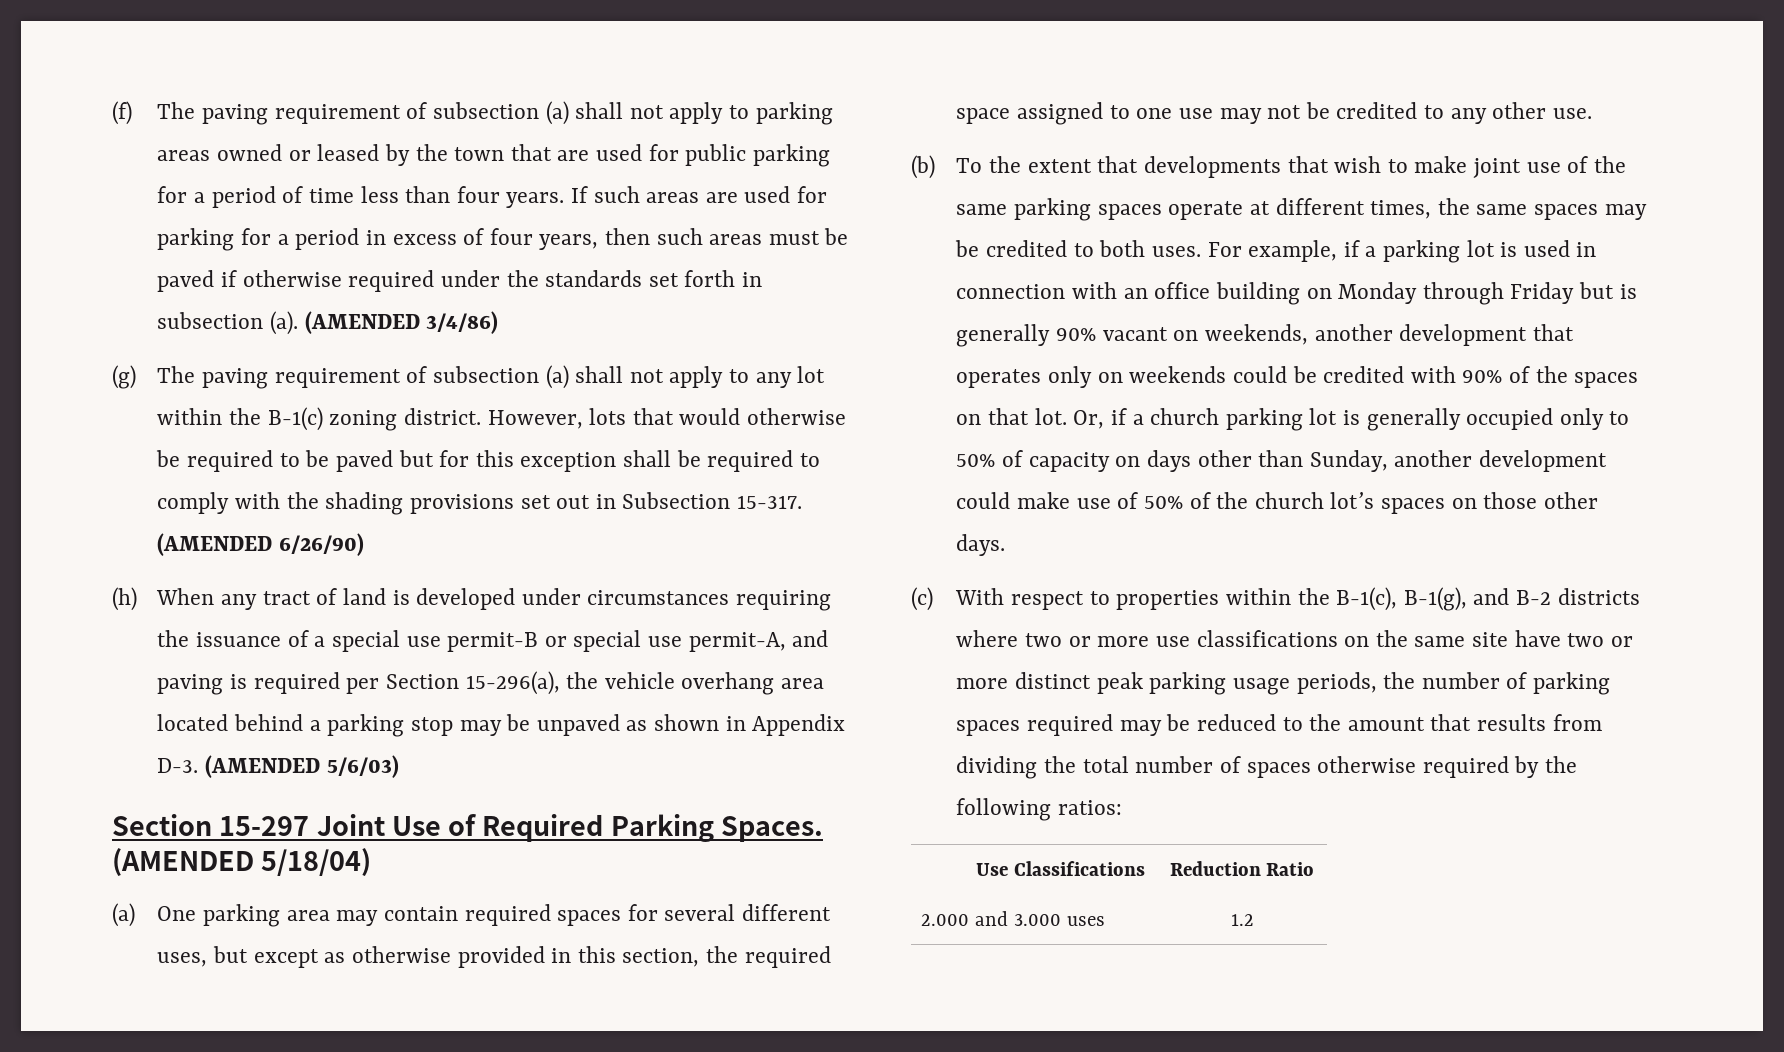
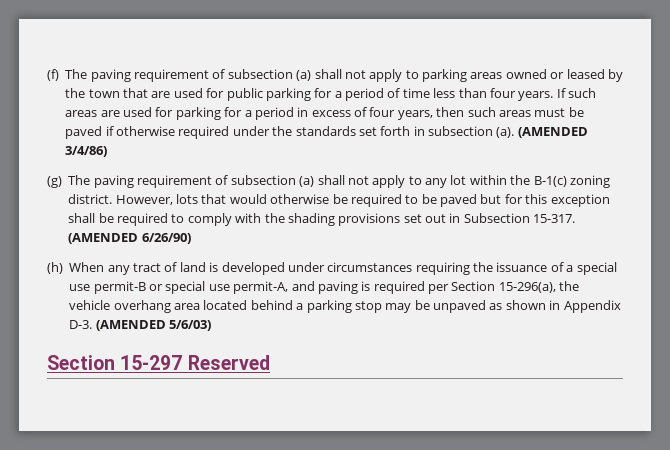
[316,814,824,842] [112,848,372,876] [112,903,831,927] [157,946,831,968] [956,102,1592,125] [911,155,1626,179] [956,198,1647,221] [955,240,1597,263] [956,282,1637,305] [956,324,1574,347] [956,366,1639,388] [956,408,1630,431] [956,450,1607,472] [956,492,1598,514] [956,534,1006,556] [911,587,1640,611] [956,630,1633,647] [956,672,1610,695] [956,714,1602,736] [956,756,1577,779] [956,798,1123,821] [975,861,1145,876] [1169,861,1315,876] [921,911,1106,926] [1230,914,1254,926] Joint Use of Required Parking Spaces. (AMENDED 5/18/04) // (a) One parking area may contain required spaces for several different uses, but except as otherwise provided in this section, the required space assigned to one use may not be credited to any other use. // (b) To the extent that developments that wish to make joint use of the same parking spaces operate at different times, the same spaces may be credited to both uses. For example, if a parking lot is used in connection with an office building on Monday through Friday but is generally 90% vacant on weekends, another development that operates only on weekends could be credited with 90% of the spaces on that lot. Or, if a church parking lot is generally occupied only to 50% of capacity on days other than Sunday, another development could make use of 50% of the church lot’s spaces on those other days. // (c) With respect to properties within the B-1(c), B-1(g), and B-2 districts where two or more use classifications on the same site have two or more distinct peak parking usage periods, the number of parking spaces required may be reduced to the amount that results from dividing the total number of spaces otherwise required by the following ratios: // Use Classifications | Reduction Ratio // 2.000 and 3.000 uses | 1.2 -> [187,355,270,370] Reserved

